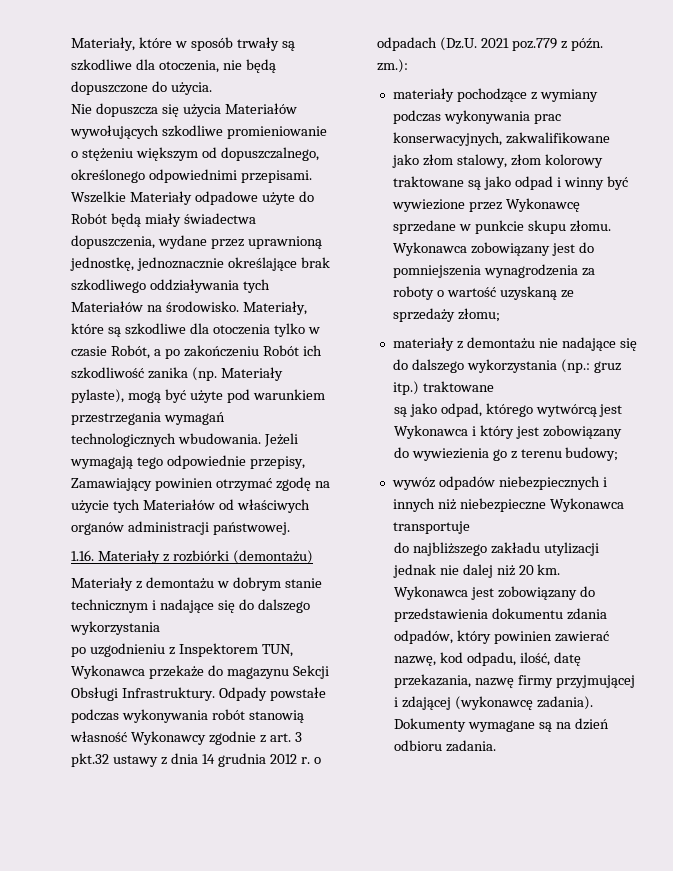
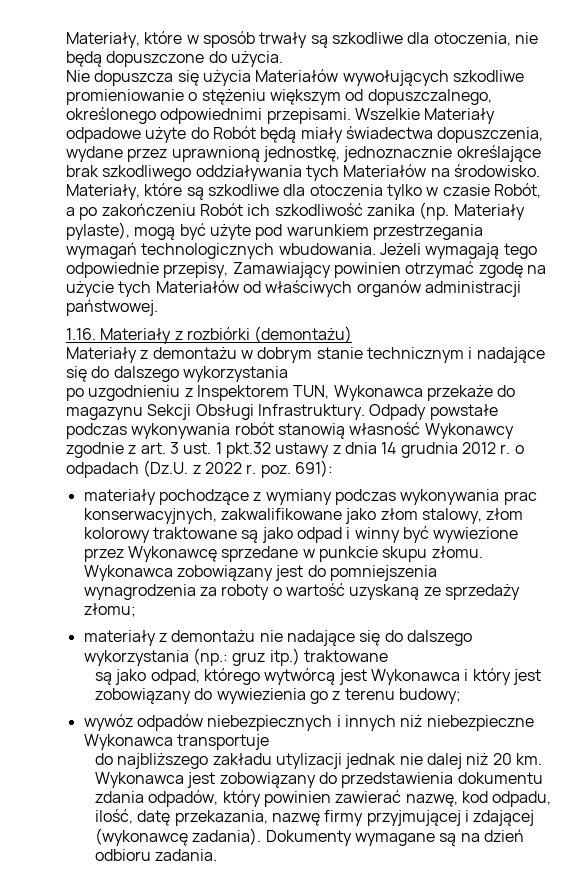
(302, 737) none -> [183,442,222,454] ust. 1
[481,38,603,51] [377,59,409,73] 2021 poz.779 z późn. zm.): -> [192,460,333,478] z 2022 r. poz. 691):

